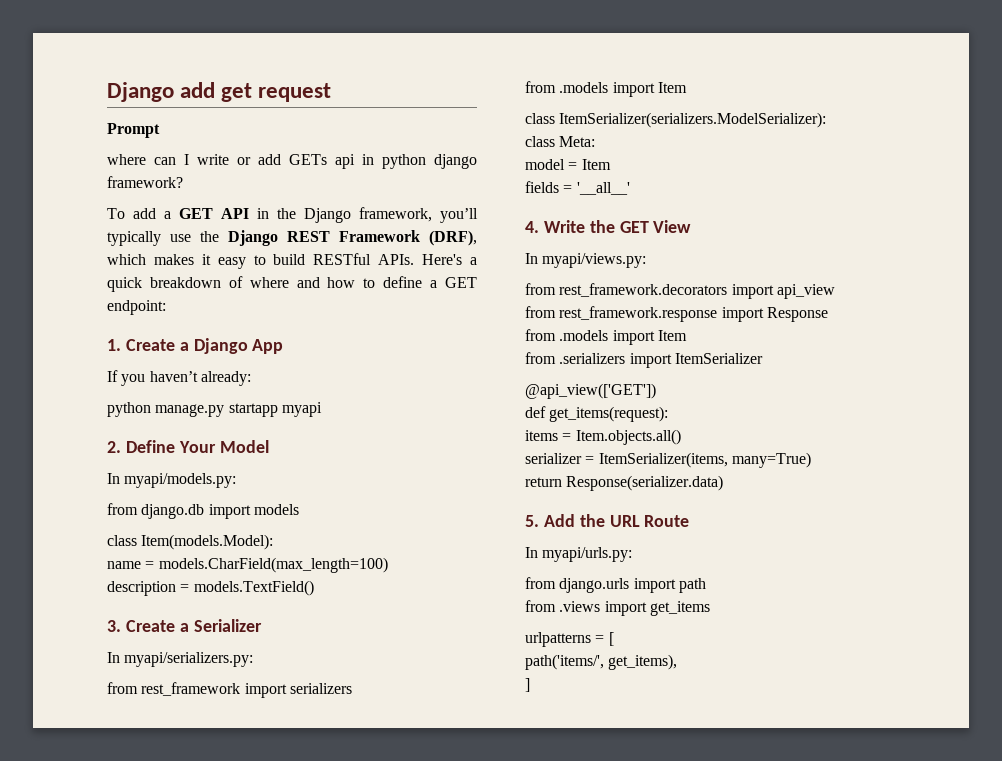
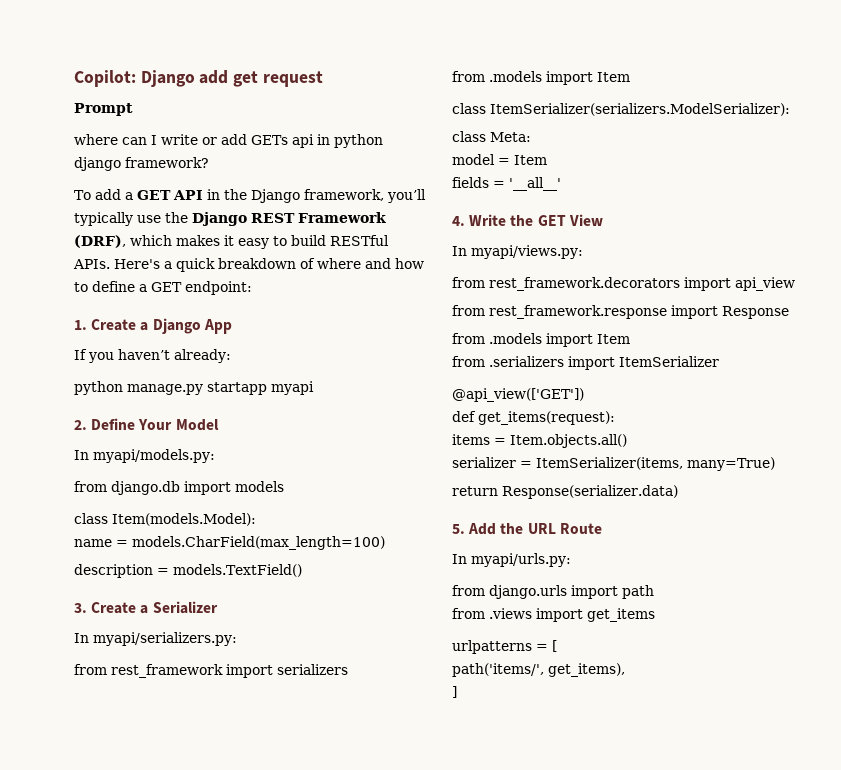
(107, 92) none -> [74,70,136,87] Copilot:

